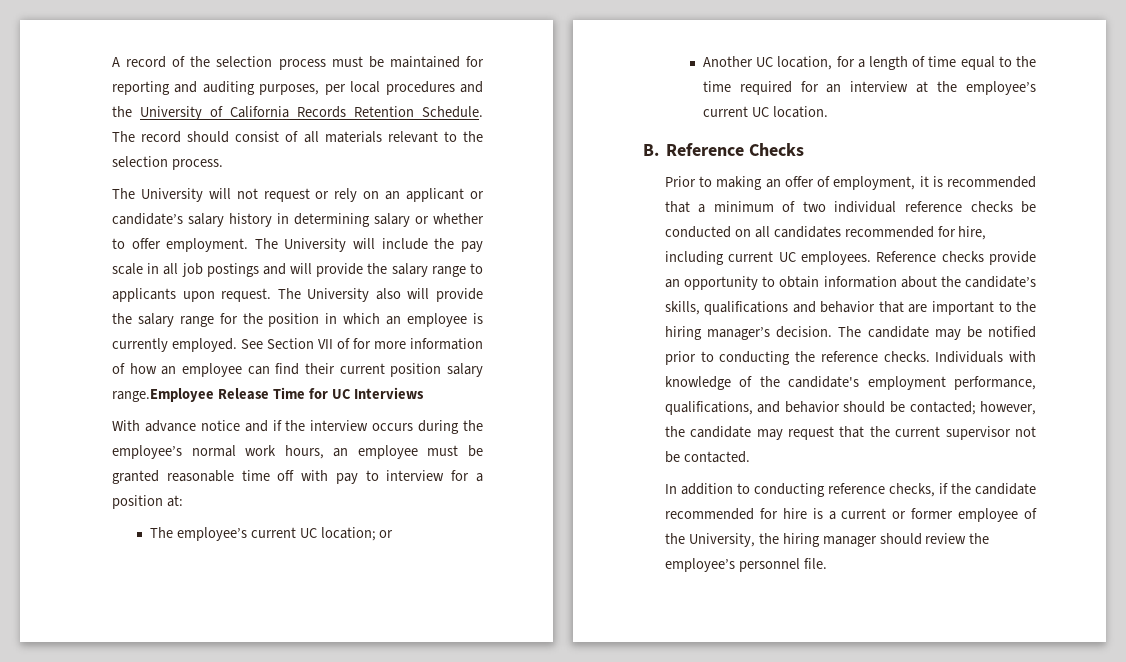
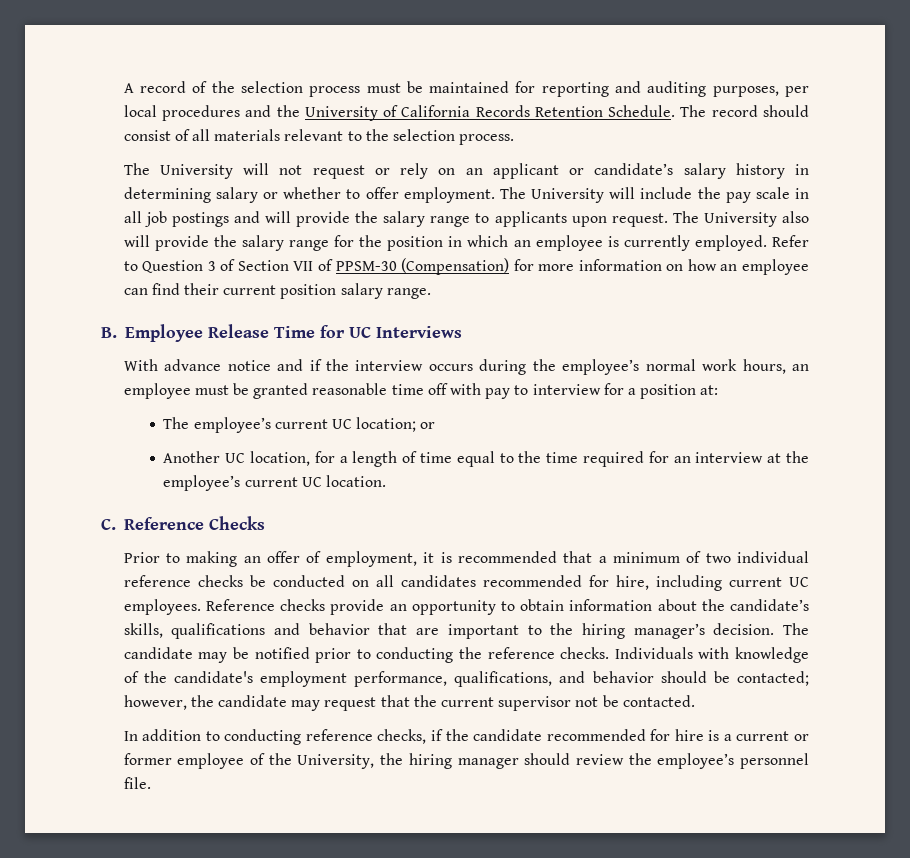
[240,339,263,349] See -> [772,235,810,247] [123,259,236,273] Refer to Question 3 of
(350, 343) none -> [335,258,510,275] PPSM-30 (Compensation)
[111,363,125,374] of -> [666,264,684,271] on
[111,388,214,402] range.Employee -> [386,288,431,299] [101,324,203,342] range. // B. Employee
[643,144,659,156] B. -> [101,519,116,530] C.

